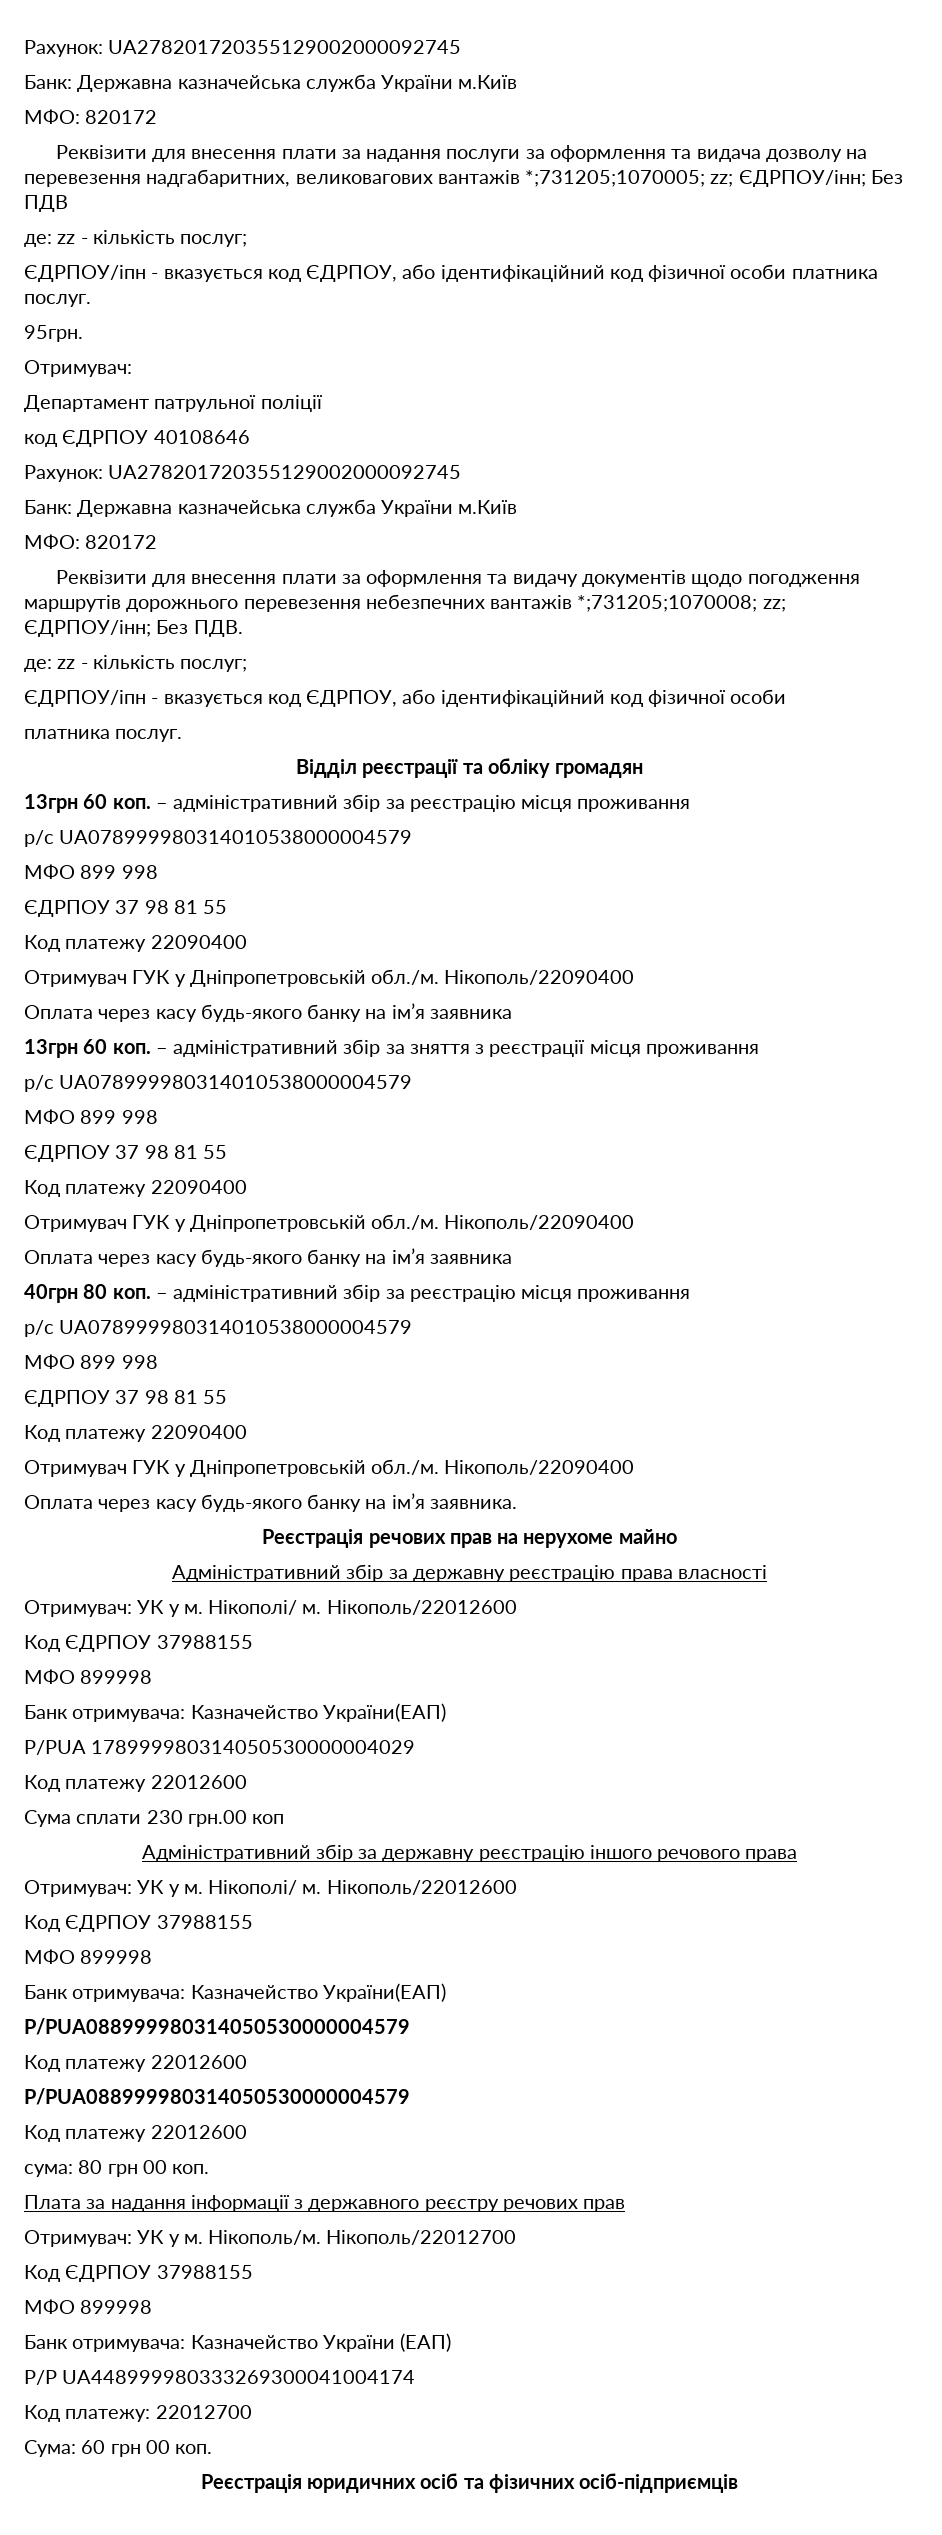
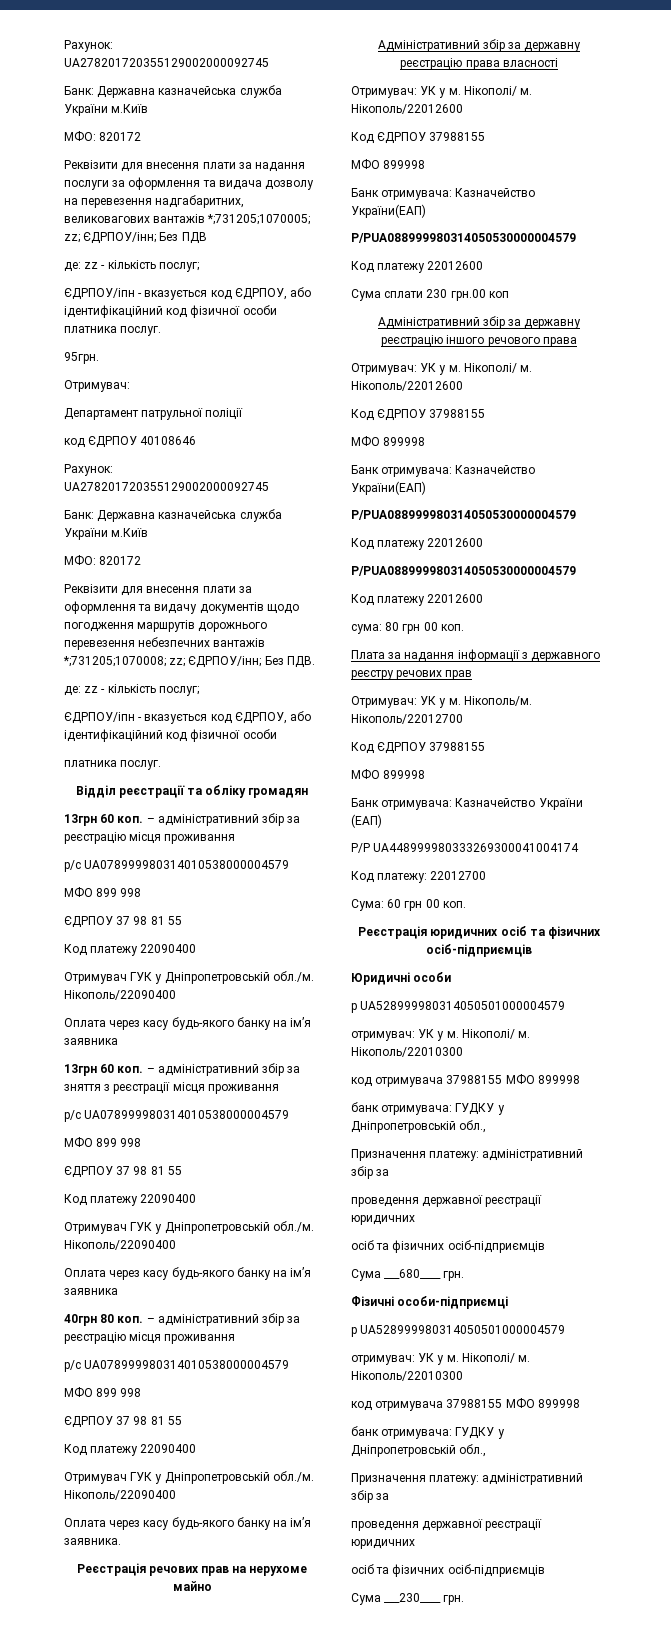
[24,1740,416,1755] Р/РUA 178999980314050530000004029 -> [351,233,576,243] Р/РUA088999980314050530000004579
(739, 2483) none -> [351,972,452,985] [351,1001,566,1013] [351,1029,531,1041] [351,1047,463,1057] [351,1074,580,1087] [351,1102,505,1115] [351,1120,487,1133] [351,1149,584,1161] [351,1166,390,1179] [351,1195,543,1207] [351,1215,415,1225] [351,1240,545,1253] [351,1269,465,1281] [351,1296,509,1309] [351,1325,566,1337] [351,1353,531,1365] [351,1371,463,1381] [351,1398,580,1411] [351,1426,505,1439] [351,1444,487,1457] [351,1473,584,1485] [351,1490,390,1503] [351,1519,543,1531] [351,1539,415,1549] [351,1564,545,1577] [351,1593,465,1605] // Юридичні особи // р UA528999980314050501000004579 // отримувач: УК у м. Нікополі/ м. Нікополь/22010300 // код отримувача 37988155 МФО 899998 // банк отримувача: ГУДКУ у Дніпропетровській обл., // Призначення платежу: адміністративний збір за // проведення державної реєстрації юридичних // осіб та фізичних осіб-підприємців // Сума ___680____ грн. // Фізичні особи-підприємці // р UA528999980314050501000004579 // отримувач: УК у м. Нікополі/ м. Нікополь/22010300 // код отримувача 37988155 МФО 899998 // банк отримувача: ГУДКУ у Дніпропетровській обл., // Призначення платежу: адміністративний збір за // проведення державної реєстрації юридичних // осіб та фізичних осіб-підприємців // Сума ___230____ грн.

